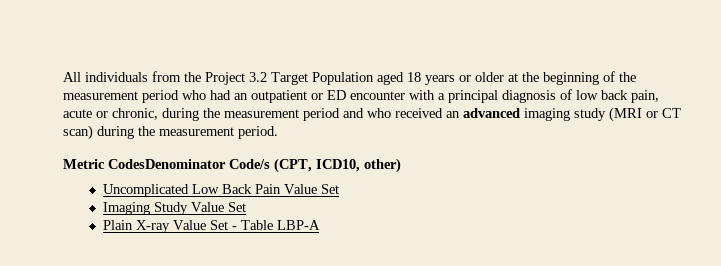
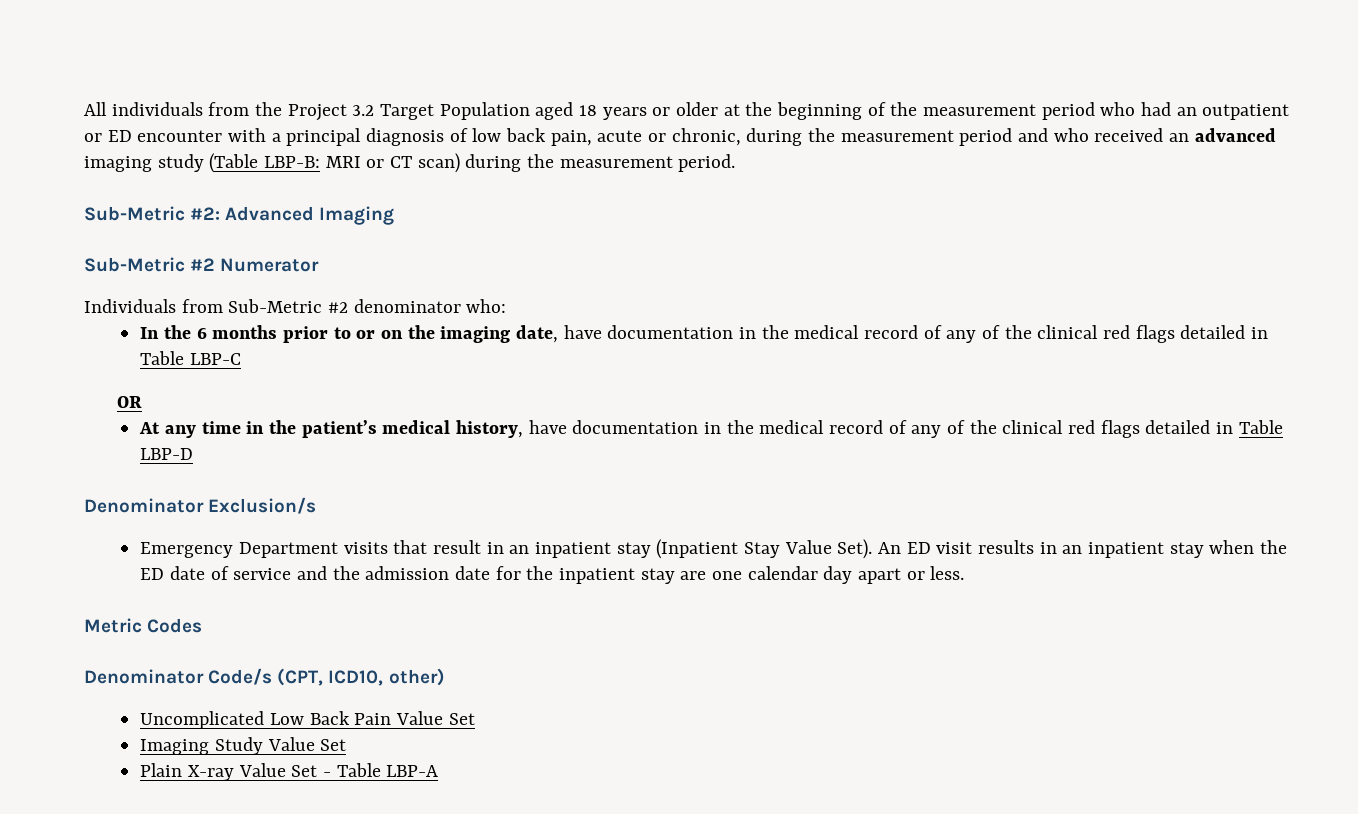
[609,107,642,122] (MRI -> [209,153,361,173] (Table LBP-B: MRI
(278, 132) none -> [84,206,395,225] [84,257,320,272] [84,299,507,313] [140,325,1269,343] [140,351,241,365] [117,396,143,408] [139,420,1283,438] [140,448,194,460] [84,497,317,514] [140,539,1288,559] [140,566,965,584] // Sub-Metric #2: Advanced Imaging // Sub-Metric #2 Numerator // Individuals from Sub-Metric #2 denominator who: // In the 6 months prior to or on the imaging date, have documentation in the medical record of any of the clinical red flags detailed in Table LBP-C // OR // At any time in the patient’s medical history, have documentation in the medical record of any of the clinical red flags detailed in Table LBP-D // Denominator Exclusion/s // Emergency Department visits that result in an inpatient stay (Inpatient Stay Value Set). An ED visit results in an inpatient stay when the ED date of service and the admission date for the inpatient stay are one calendar day apart or less.
[108,159,226,169] CodesDenominator -> [147,618,203,633] [84,669,204,684] Codes // Denominator

